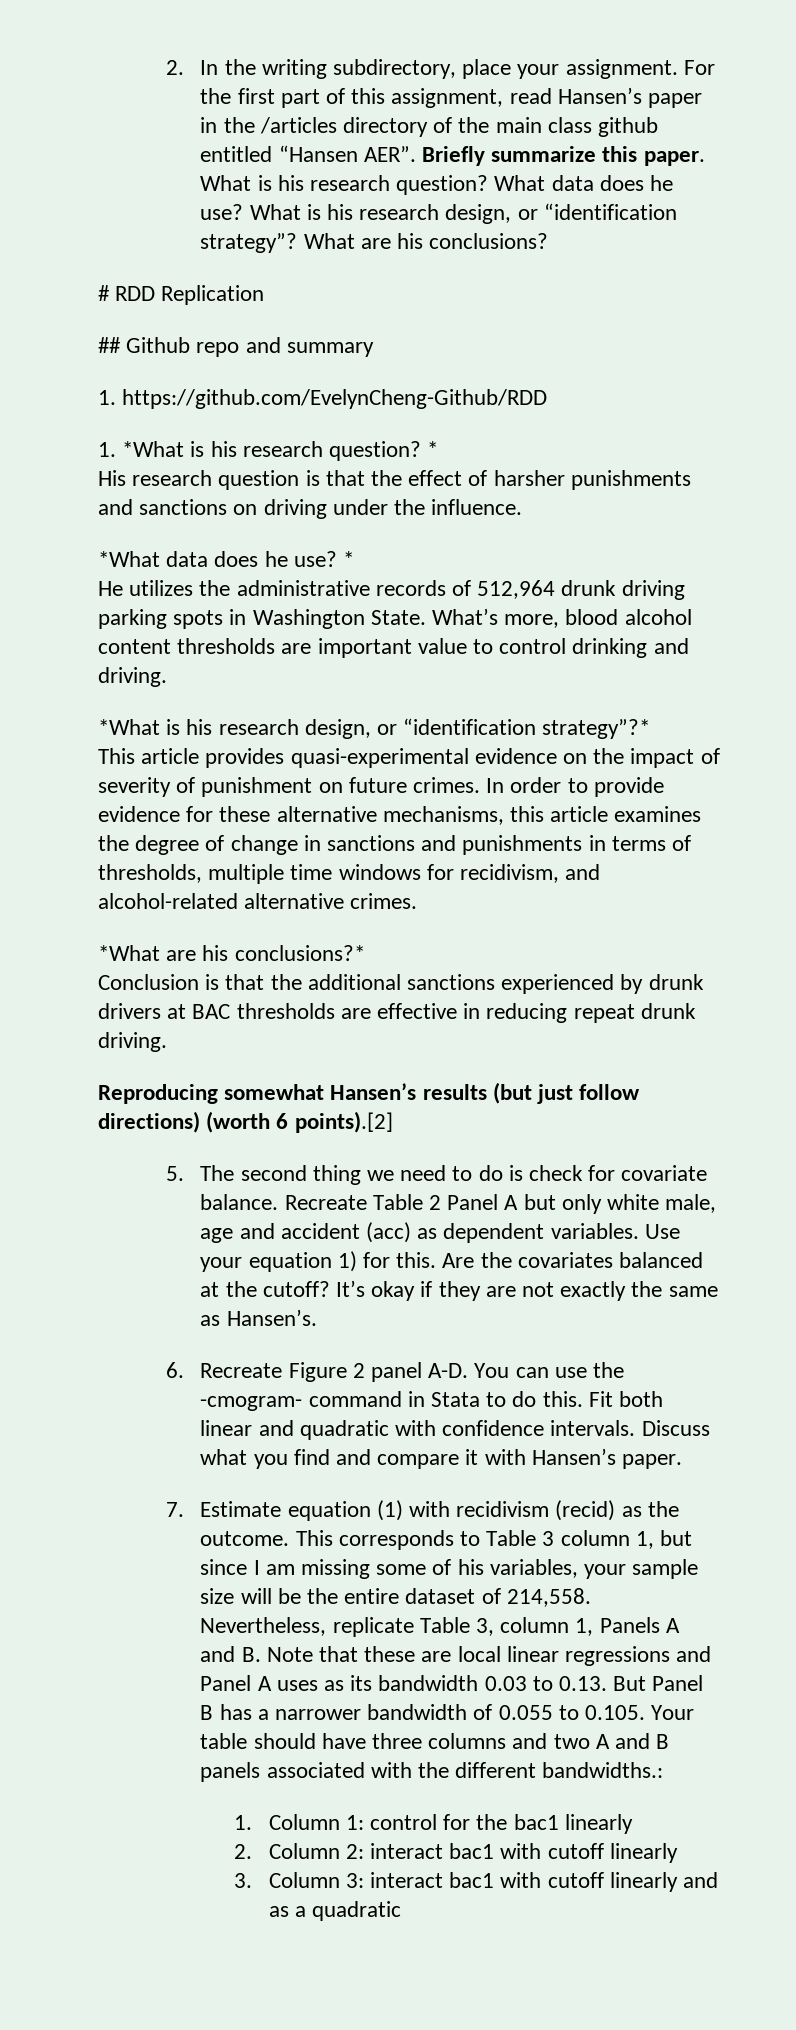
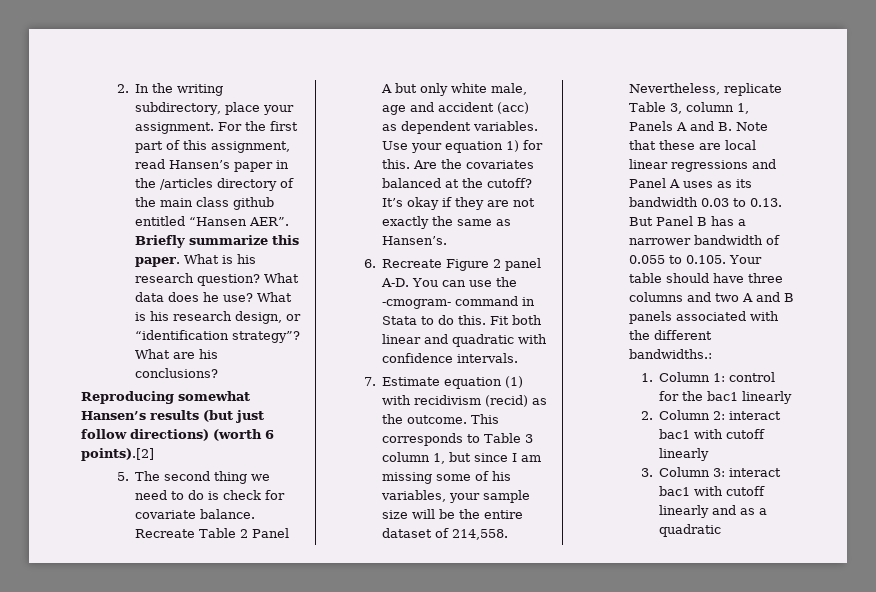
[98,285,265,305] [98,337,374,357] [98,389,548,409] [98,441,439,461] [98,470,691,490] [98,499,523,519] [98,551,355,567] [98,580,685,600] [98,608,692,629] [98,638,689,658] [98,667,167,687] [98,718,651,739] [98,748,720,768] [98,777,664,797] [98,806,702,825] [98,835,692,855] [98,864,601,884] [98,893,418,909] [98,945,365,961] [98,974,704,994] [98,1003,696,1023] [98,1032,167,1052] // # RDD Replication // ## Github repo and summary // 1. https://github.com/EvelynCheng-Github/RDD // 1. *What is his research question? * // His research question is that the effect of harsher punishments and sanctions on driving under the influence. // *What data does he use? * // He utilizes the administrative records of 512,964 drunk driving parking spots in Washington State. What’s more, blood alcohol content thresholds are important value to control drinking and driving. // *What is his research design, or “identification strategy”?* // This article provides quasi-experimental evidence on the impact of severity of punishment on future crimes. In order to provide evidence for these alternative mechanisms, this article examines the degree of change in sanctions and punishments in terms of thresholds, multiple time windows for recidivism, and alcohol-related alternative crimes. // *What are his conclusions?* // Conclusion is that the additional sanctions experienced by drunk drivers at BAC thresholds are effective in reducing repeat drunk driving. -> (219, 373) none
[641,1420,710,1436] [200,1448,683,1469] Discuss what you find and compare it with Hansen’s paper. -> (519, 358) none

